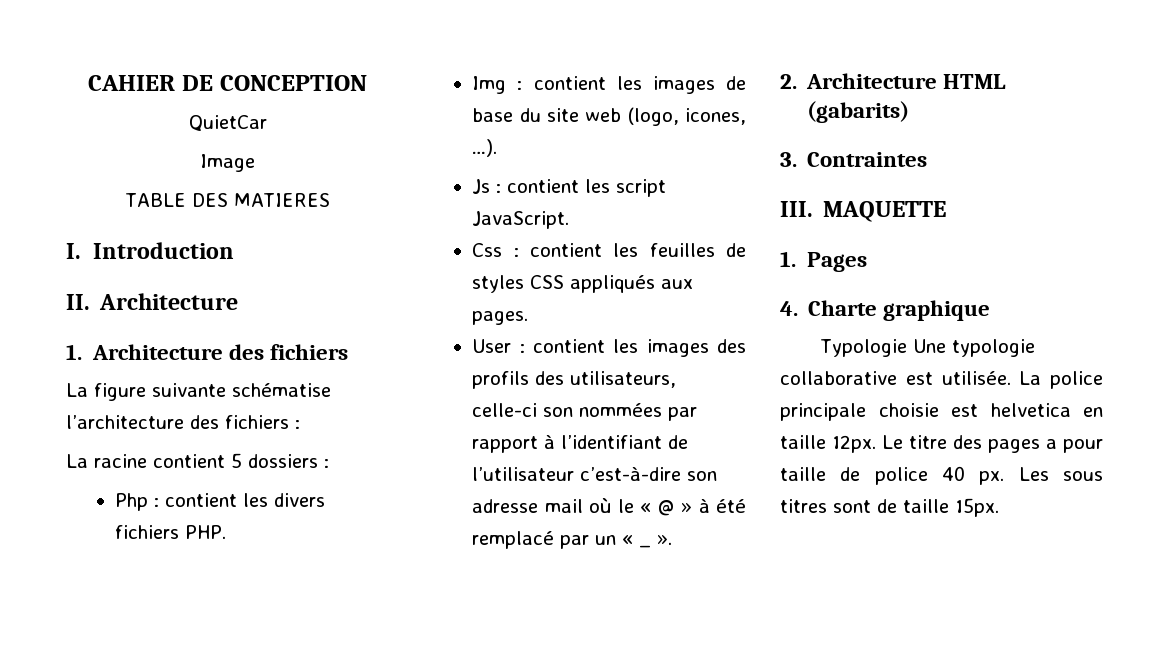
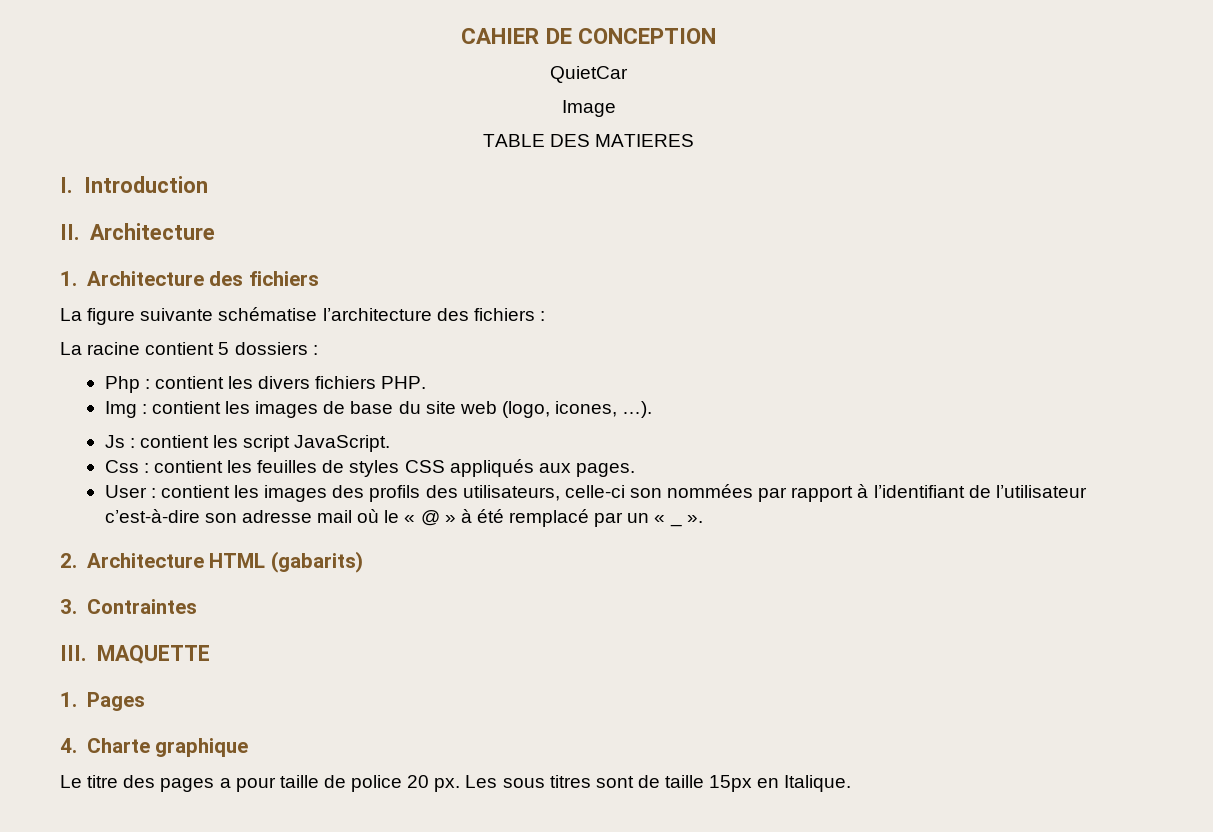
[819,339,1035,357] [780,371,1103,389] [780,403,1103,421] [780,435,876,453] Typologie Une typologie collaborative est utilisée. La police principale choisie est helvetica en taille 12px. -> (249, 747) none
[942,466,965,481] 40 -> [407,775,430,788] 20
[955,498,999,517] 15px. -> [709,775,852,792] 15px en Italique.

